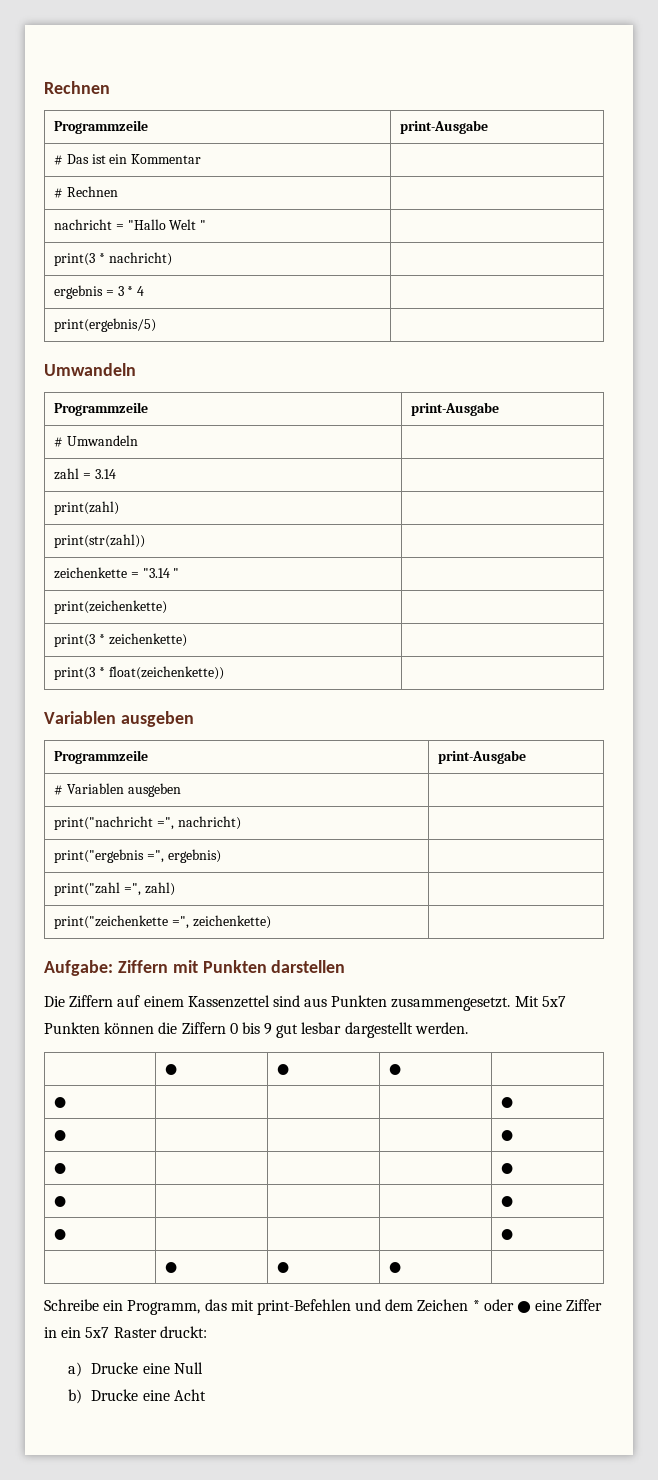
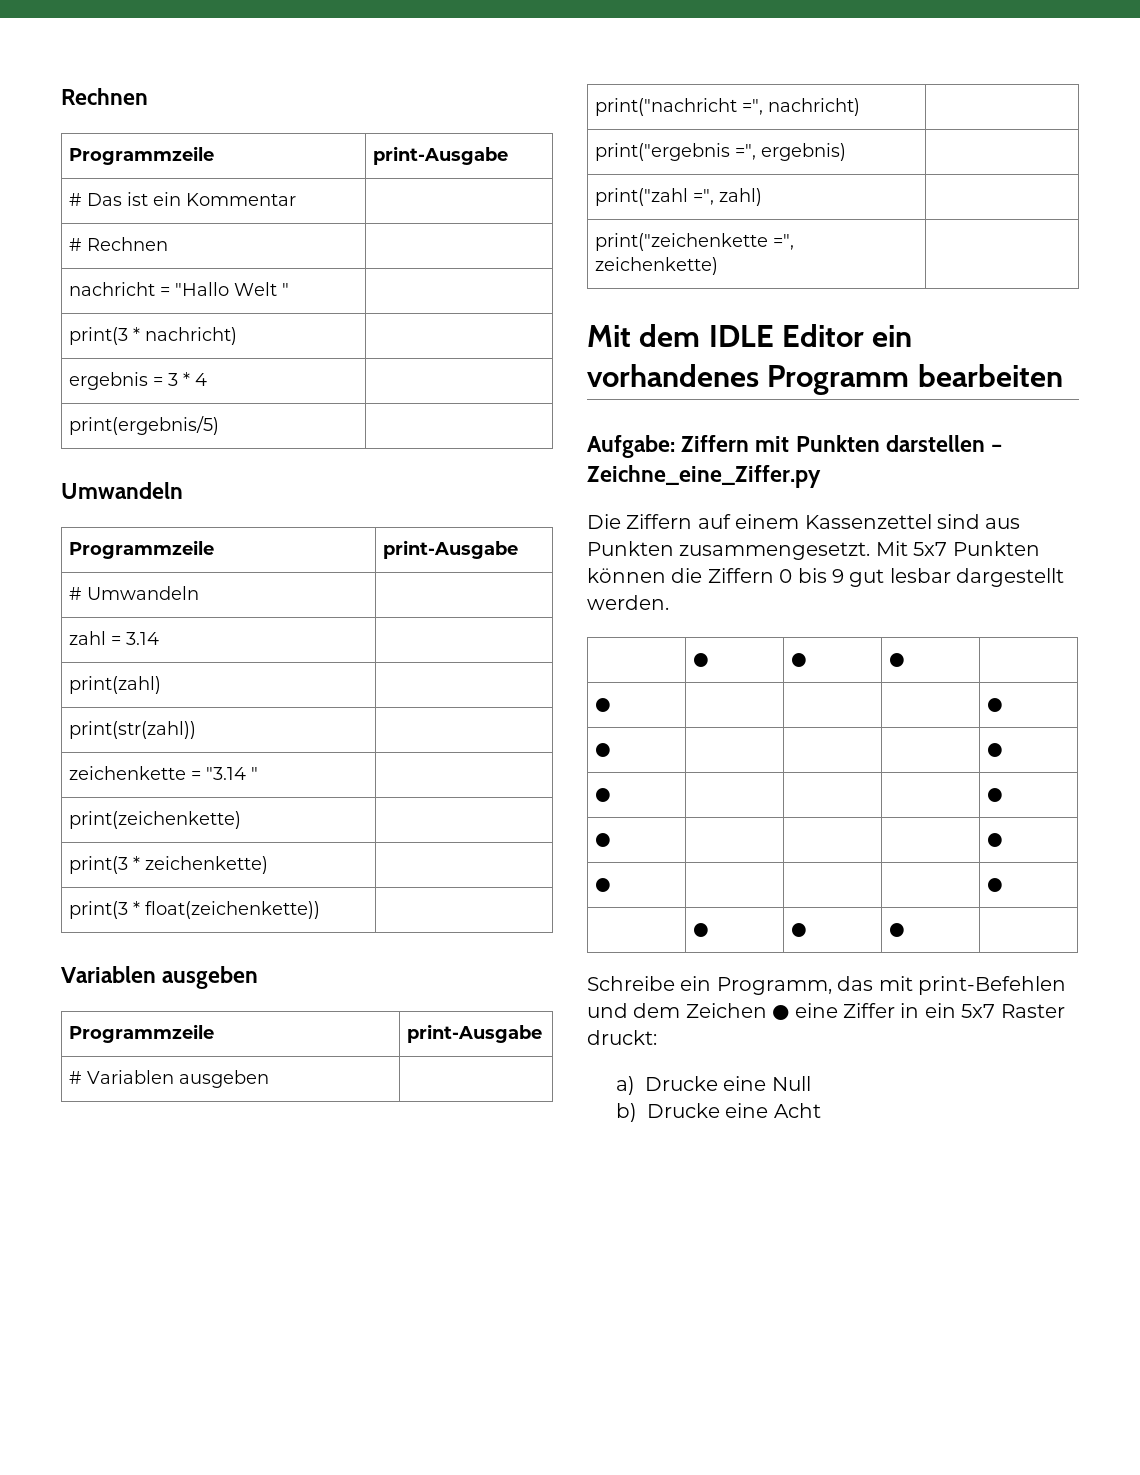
(271, 922) none -> [587,324,913,347] [587,364,1063,395] // Mit dem IDLE Editor ein vorhandenes Programm bearbeiten
(346, 966) none -> [991,444,1003,452] [587,465,821,488] – Zeichne_eine_Ziffer.py
[472,1299,514,1311] * oder -> (767, 1010) none

